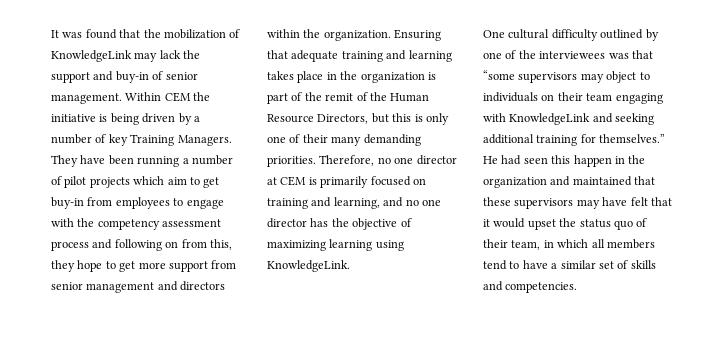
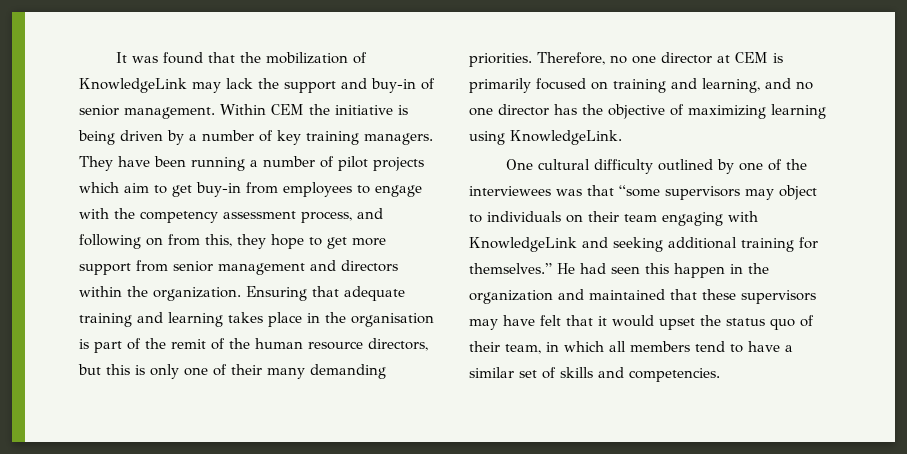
[130,134,232,146] Training Managers. -> [306,131,433,145] training managers.
[51,241,89,251] process -> [301,211,352,223] process,
[360,72,425,83] organization -> [351,313,434,327] organisation
[390,93,430,102] [267,114,369,124] Human Resource Directors, -> [255,338,428,351] human resource directors,

